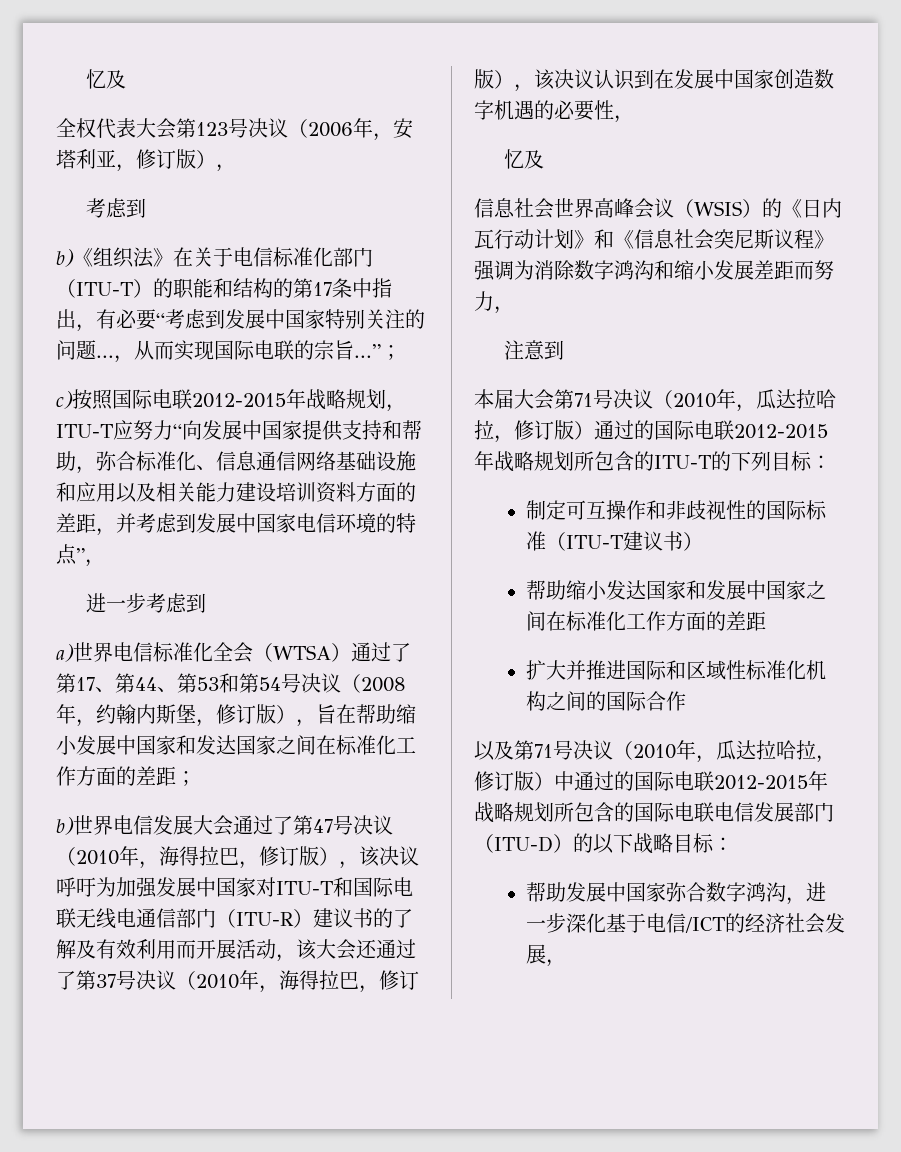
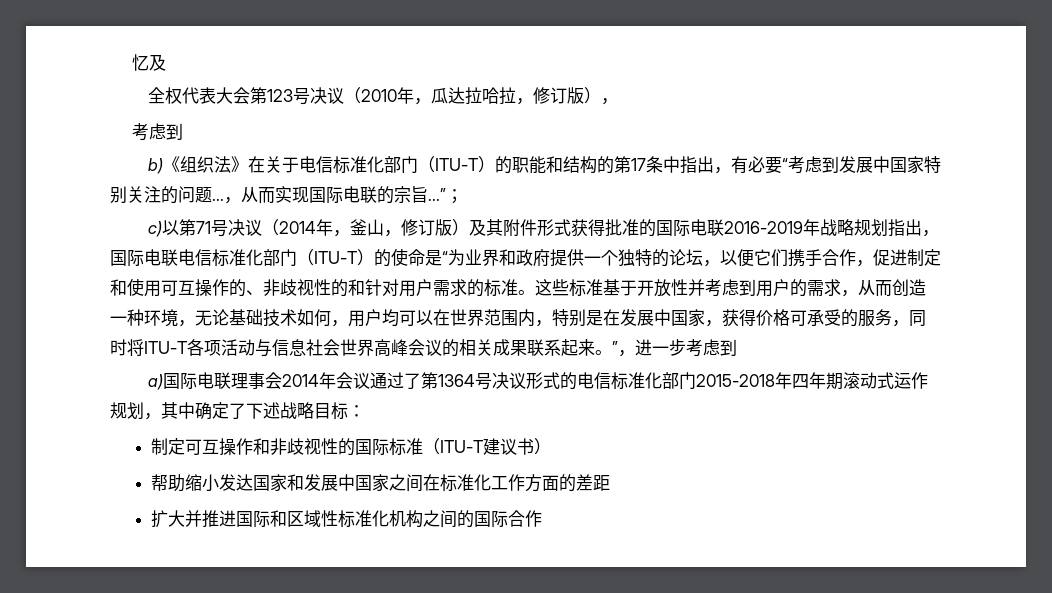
[308,118,413,141] [56,149,116,169] 2006年，安塔利亚 -> [361,87,517,105] 2010年，瓜达拉哈拉
[72,389,406,412] [56,420,422,441] [56,451,416,474] [56,482,416,503] [56,513,416,536] [56,544,105,567] [85,593,206,613] [56,642,411,663] [56,673,405,693] [56,704,416,727] [56,735,416,755] [56,766,196,786] [56,815,393,836] [56,846,419,869] [56,877,413,898] [56,908,413,929] [56,939,416,962] [56,970,419,993] [474,69,834,92] [474,100,634,123] [503,149,544,169] 按照国际电联2012-2015年战略规划，ITU-T应努力“向发展中国家提供支持和帮助，弥合标准化、信息通信网络基础设施和应用以及相关能力建设培训资料方面的差距，并考虑到发展中国家电信环境的特点”， // 进一步考虑到 // a)世界电信标准化全会（WTSA）通过了第17、第44、第53和第54号决议（2008年，约翰内斯堡，修订版），旨在帮助缩小发展中国家和发达国家之间在标准化工作方面的差距； // b)世界电信发展大会通过了第47号决议（2010年，海得拉巴，修订版），该决议呼吁为加强发展中国家对ITU-T和国际电联无线电通信部门（ITU-R）建议书的了解及有效利用而开展活动，该大会还通过了第37号决议（2010年，海得拉巴，修订版），该决议认识到在发展中国家创造数字机遇的必要性， // 忆及 // -> [162,219,940,237] [110,248,941,267] [110,278,926,297] [110,309,926,327] [110,339,272,357] 以第71号决议（2014年，釜山，修订版）及其附件形式获得批准的国际电联2016-2019年战略规划指出，国际电联电信标准化部门（ITU-T）的使命是“为业界和政府提供一个独特的论坛，以便它们携手合作，促进制定和使用可互操作的、非歧视性的和针对用户需求的标准。这些标准基于开放性并考虑到用户的需求，从而创造一种环境，无论基础技术如何，用户均可以在世界范围内，特别是在发展中国家，获得价格可承受的服务，同时将ITU-T各项活动与
[674,198,842,218] [474,229,834,250] [474,260,834,281] [474,291,514,314] [503,340,564,360] [474,389,836,412] [474,420,828,443] [474,451,771,472] （WSIS）的《日内瓦行动计划》和《信息社会突尼斯议程》强调为消除数字鸿沟和缩小发展差距而努力， // 注意到 // 本届大会第71号决议（2010年，瓜达拉哈拉，修订版）通过的国际电联2012-2015年战略规划所包含的ITU-T的下列 -> [442,339,737,357] [148,372,929,390] [110,402,314,420] 的相关成果联系起来。”，进一步考虑到 // a)国际电联理事会2014年会议通过了第1364号决议形式的电信标准化部门2015-2018年四年期滚动式运作规划，其中确定了下述战略
[474,740,836,763] [474,771,828,791] [474,802,834,823] [474,833,733,854] [525,882,826,905] [525,913,845,934] [525,944,566,967] // 以及第71号决议（2010年，瓜达拉哈拉，修订版）中通过的国际电联2012-2015年战略规划所包含的国际电联电信发展部门（ITU-D）的以下战略目标： // 帮助发展中国家弥合数字鸿沟，进一步深化基于电信/ICT的经济社会发展， -> (543, 518) none

